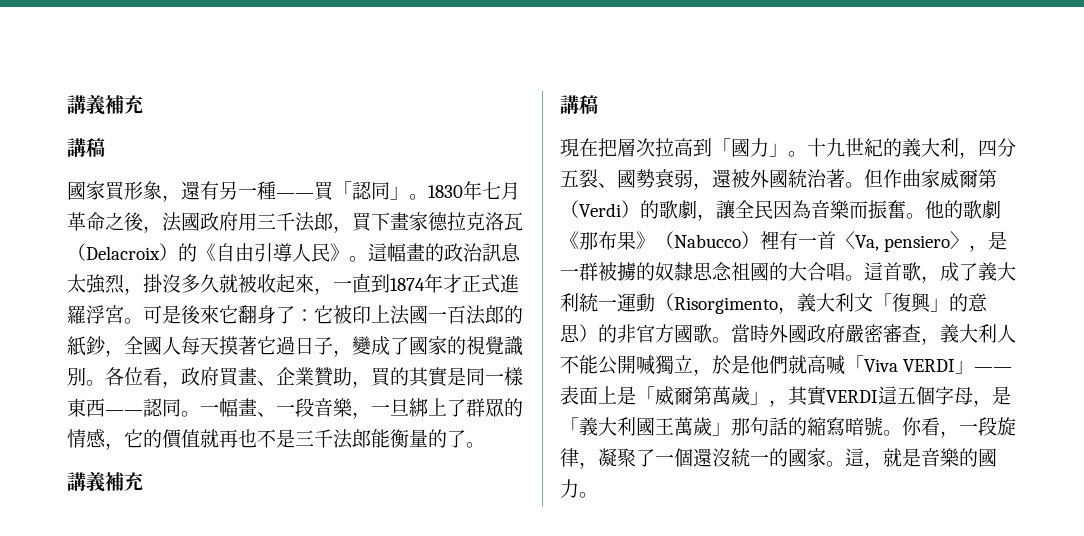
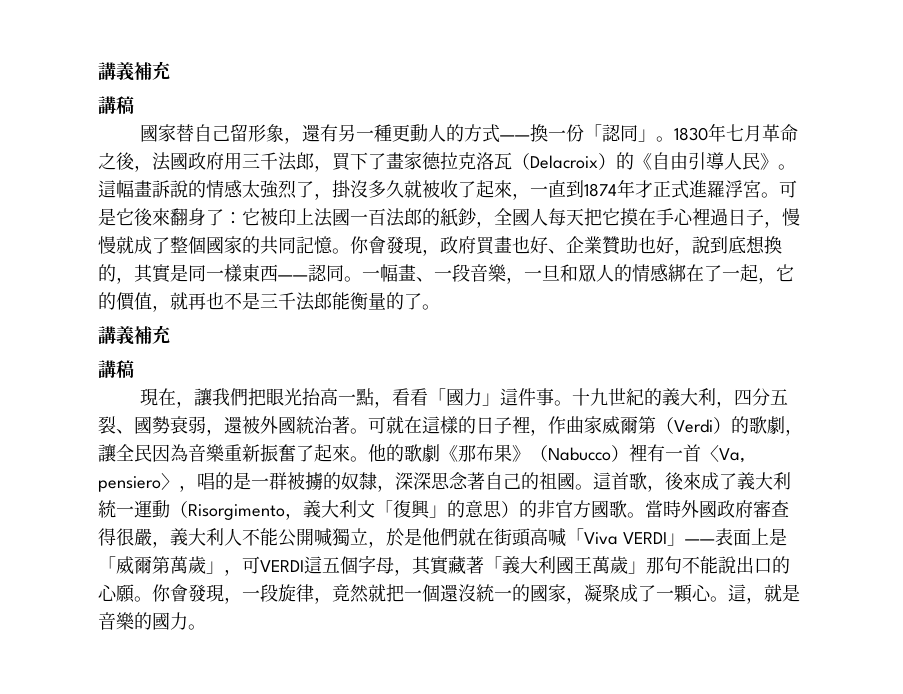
[105,181,125,201] 買 -> [175,124,248,142] 替自己留
[276,181,334,201] ——買 -> [391,124,584,143] 更動人的方式——換一份
(390, 221) none -> [368,153,386,170] 了
[425,243,521,262] [67,274,125,294] 的政治訊息太強烈 -> [152,180,314,199] 訴說的情感太強烈了
(276, 283) none -> [458,181,476,198] 了
[181,305,238,324] 後來它 -> [116,208,170,226] 它後來
[219,336,523,357] [67,367,162,386] 摸著它過日子，變成了國家的視覺識別。各位看 -> [584,208,800,228] [98,236,422,255] 把它摸在手心裡過日子，慢慢就成了整個國家的共同記憶。你會發現
(257, 376) none -> [512,236,548,254] 也好
[352,367,409,388] ，買的 -> [638,235,782,256] [98,264,134,284] 也好，說到底想換的，
[409,398,523,417] [67,429,106,448] 綁上了群眾的情感 -> [560,264,758,282] 和眾人的情感綁在了一起
(200, 438) none -> [152,305,170,312] ，
[598,138,712,157] 把層次拉高到 -> [175,388,428,408] ，讓我們把眼光抬高一點，看看
(788, 150) none -> [499,388,554,406] 這件事
[864,169,883,188] 但 -> [368,416,548,436] 可就在這樣的日子裡，
[849,200,906,219] 而振奮 -> [224,444,350,462] 重新振奮了起來
(989, 248) none -> [197,472,233,490] 唱的
[693,262,845,281] 思念祖國的大合唱 -> [377,472,575,492] ，深深思念著自己的祖國
(940, 279) none -> [665,472,701,490] 後來
[845,324,921,343] 嚴密審查 -> [753,500,789,518] [98,528,152,546] 審查得很嚴
(807, 364) none -> [476,528,531,547] 在街頭
[788,386,827,406] 其實 -> [242,556,260,574] 可
[992,386,1011,405] 是 -> [412,556,484,575] 其實藏著
[769,417,940,436] 話的縮寫暗號。你看 -> [682,556,790,574] [98,584,224,603] 不能說出口的心願。你會發現
[598,448,655,467] 凝聚了 -> [332,584,404,603] 竟然就把
(826, 457) none -> [566,584,711,604] ，凝聚成了一顆心

